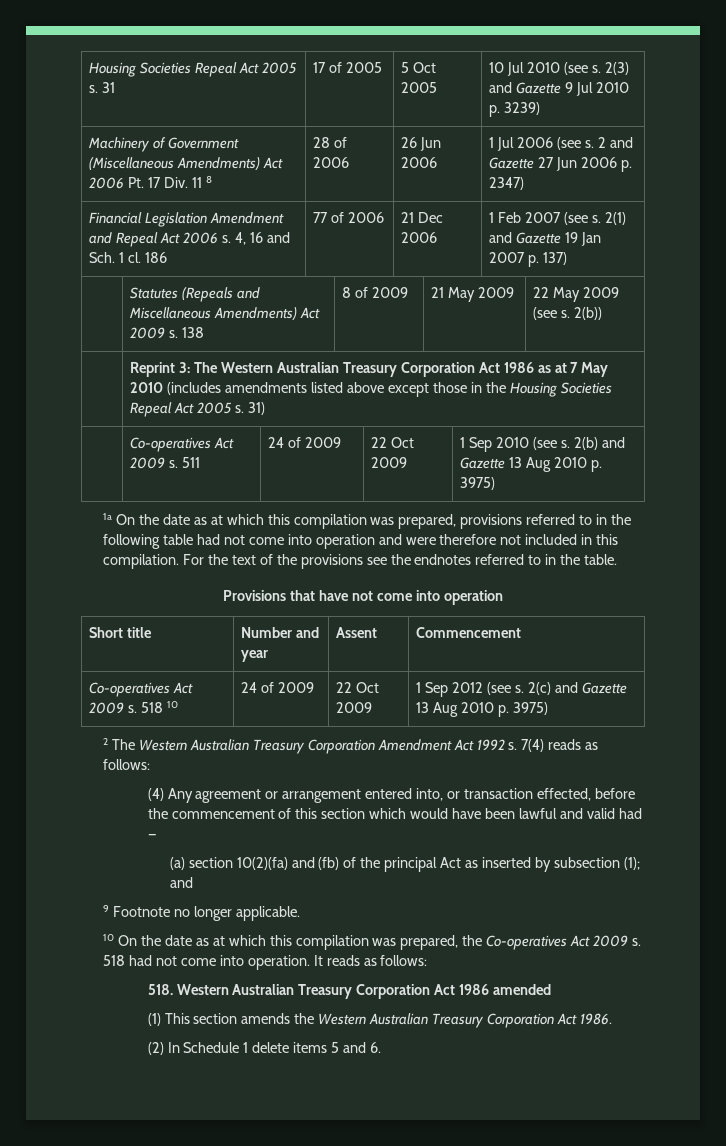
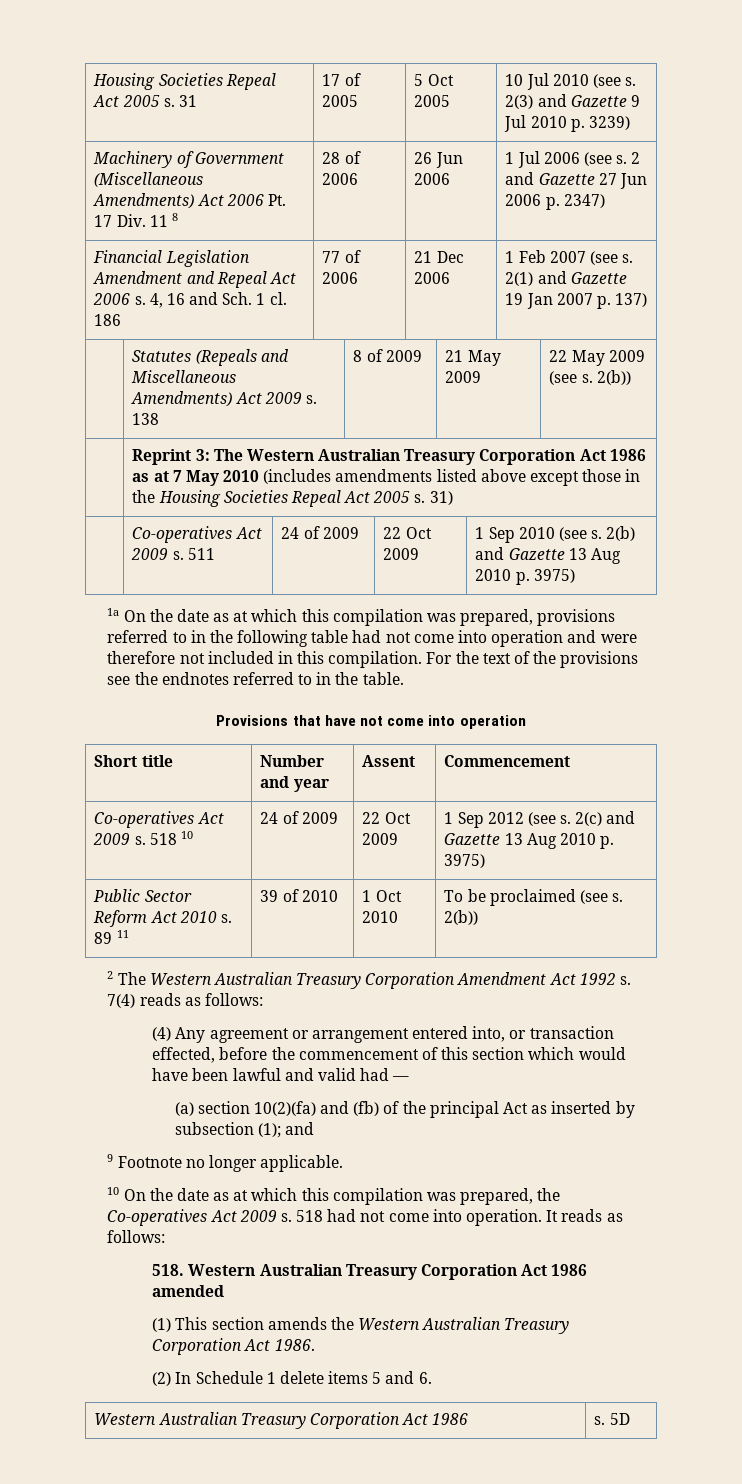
(549, 708) none -> [93,889,192,902] [93,910,232,927] [94,930,129,944] [260,889,338,902] [362,890,402,902] [362,911,399,923] [444,889,624,906] [444,910,479,925] // Public Sector Reform Act 2010 s. 89 11 | 39 of 2010 | 1 Oct 2010 | To be proclaimed (see s. 2(b))
(381, 1047) none -> [94,1412,469,1429] [594,1413,630,1425] // Western Australian Treasury Corporation Act 1986 | s. 5D

